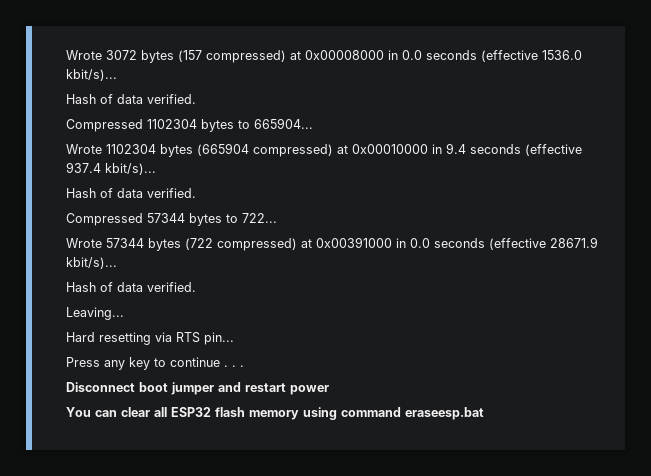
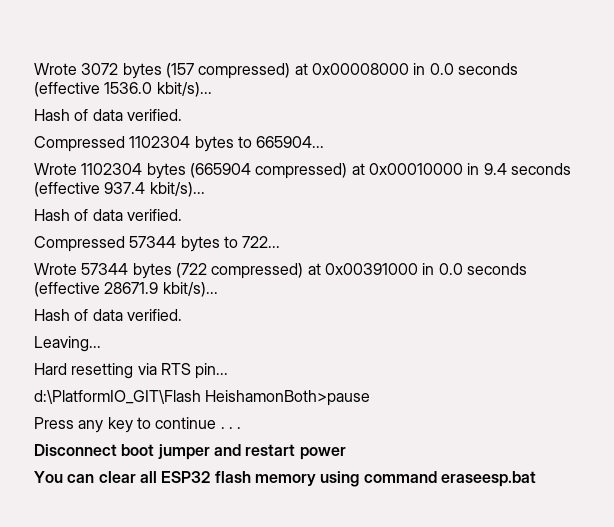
(234, 338) none -> [34,390,371,406] // d:\PlatformIO_GIT\Flash HeishamonBoth>pause

